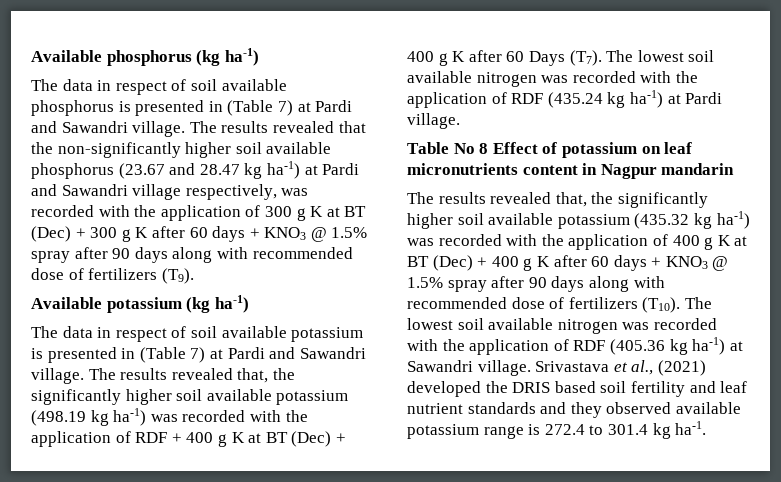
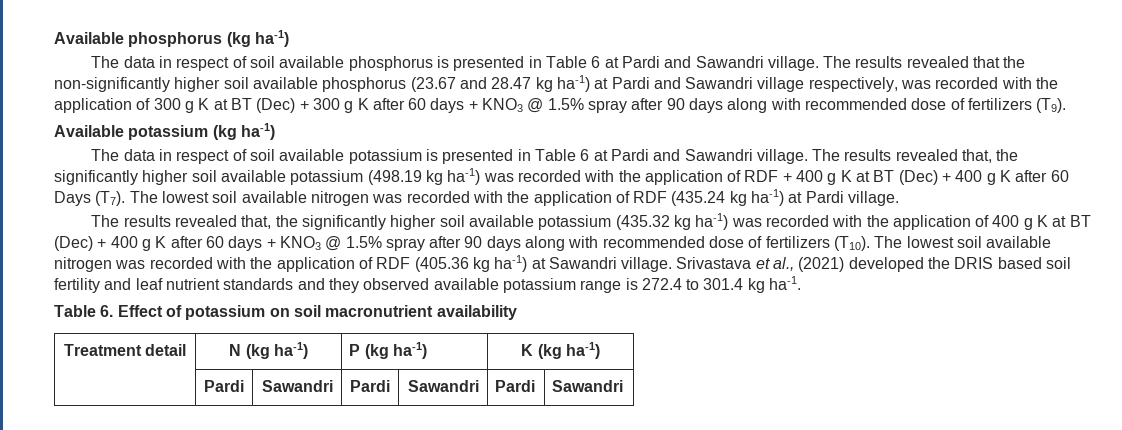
[227,100,293,116] (Table 7) -> [545,56,601,68] Table 6
[139,347,206,363] (Table 7) -> [534,149,590,161] Table 6
[407,142,693,158] [407,163,735,179] // Table No 8 Effect of potassium on leaf micronutrients content in Nagpur mandarin -> (900, 198) none
(707, 428) none -> [54,305,517,320] [63,344,187,356] [229,342,308,359] [349,342,427,359] [521,342,600,359] [204,380,244,392] [261,380,333,392] [350,380,390,392] [407,380,479,392] [495,380,536,392] [552,380,624,392] // Table 6. Effect of potassium on soil macronutrient availability // Treatment detail | N (kg ha-1) | P (kg ha-1) | K (kg ha-1) // | Pardi | Sawandri | Pardi | Sawandri | Pardi | Sawandri

